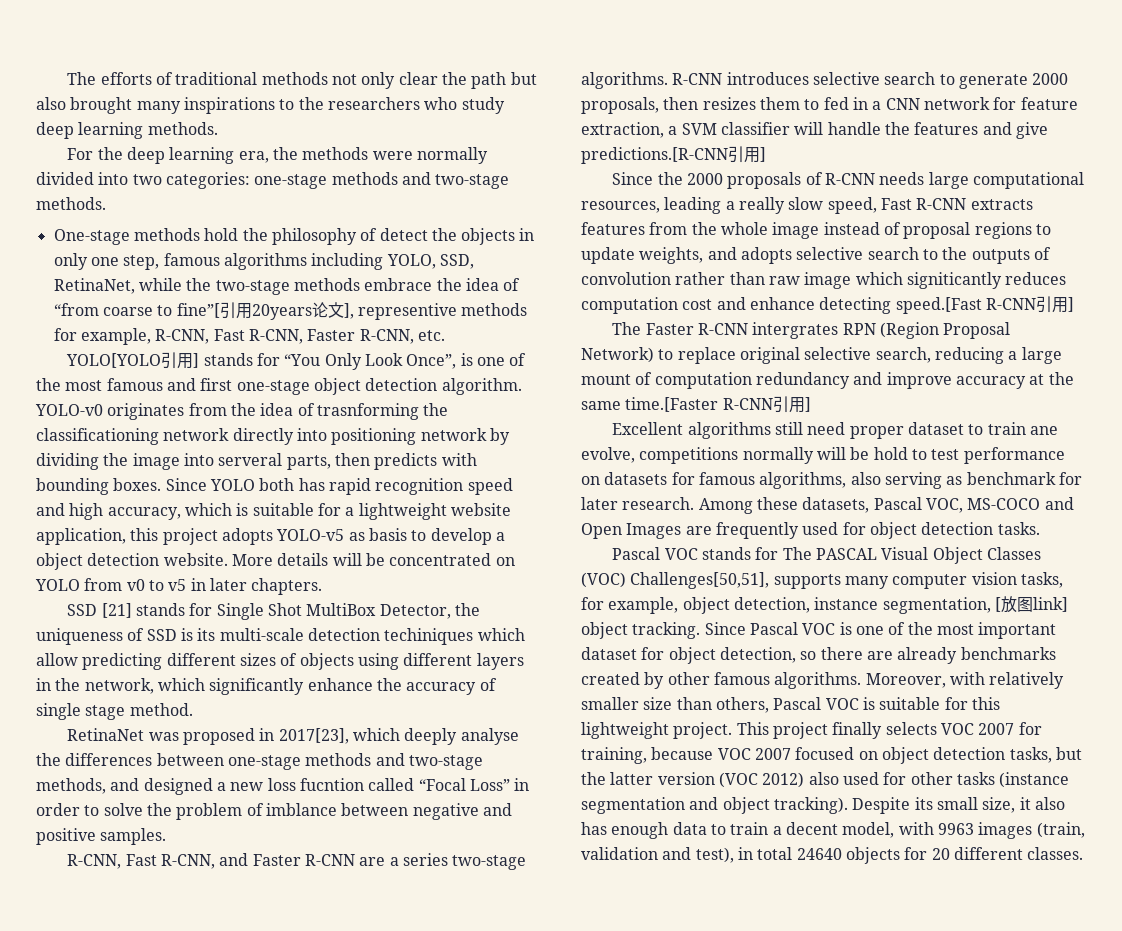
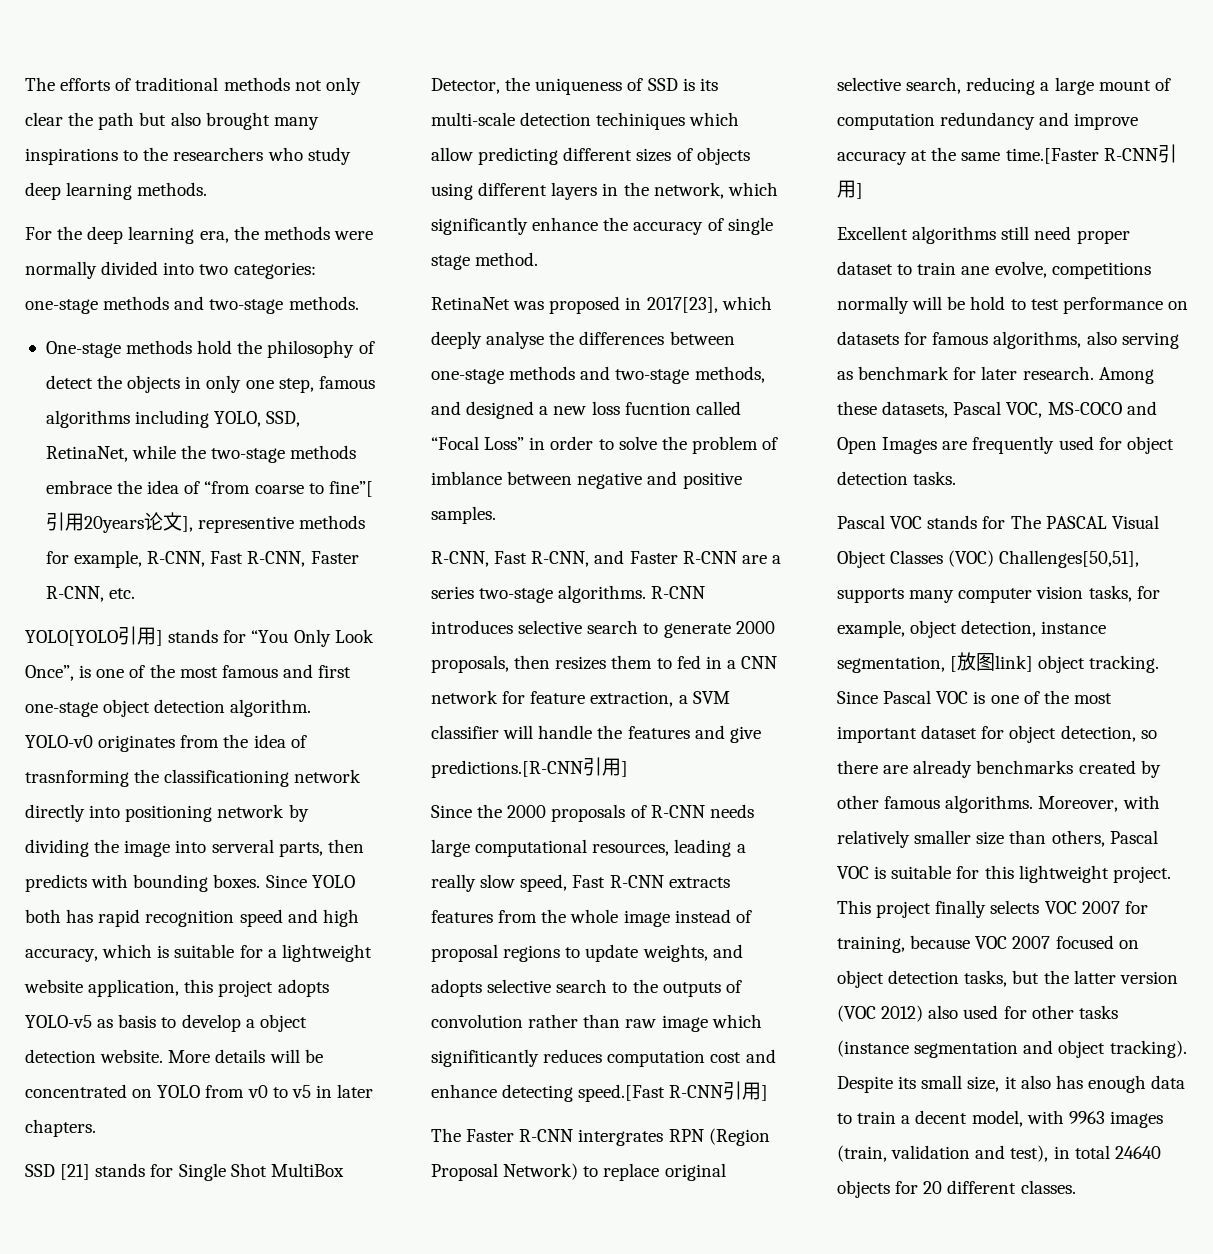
[906,272,1002,289] signiticantly -> [431,1049,539,1067] signifiticantly

